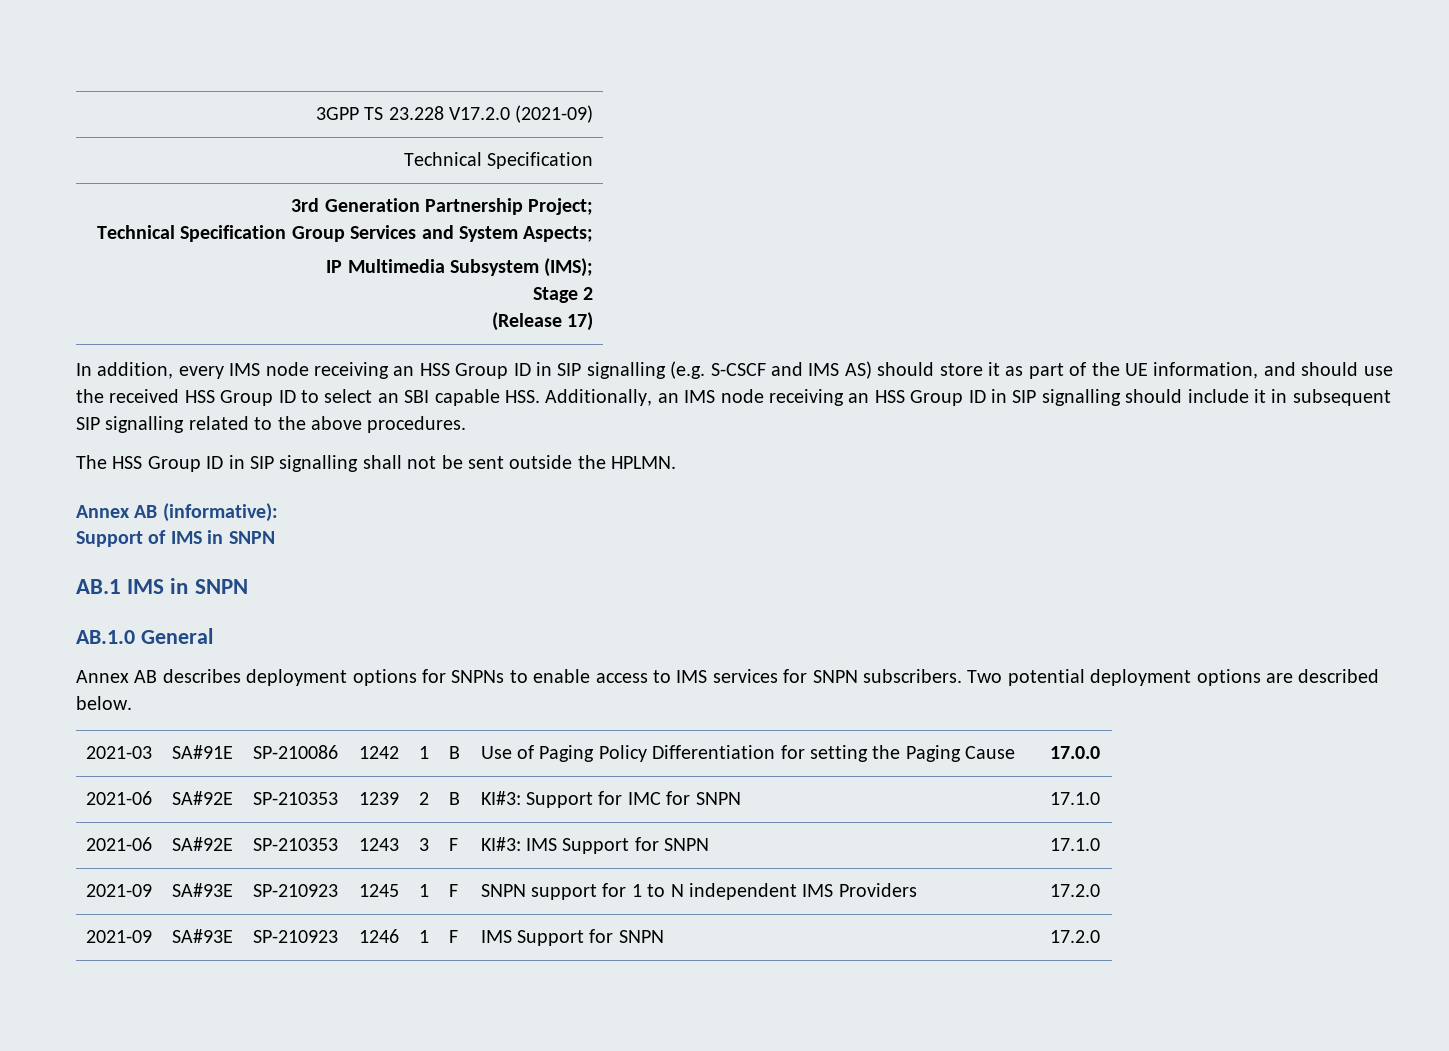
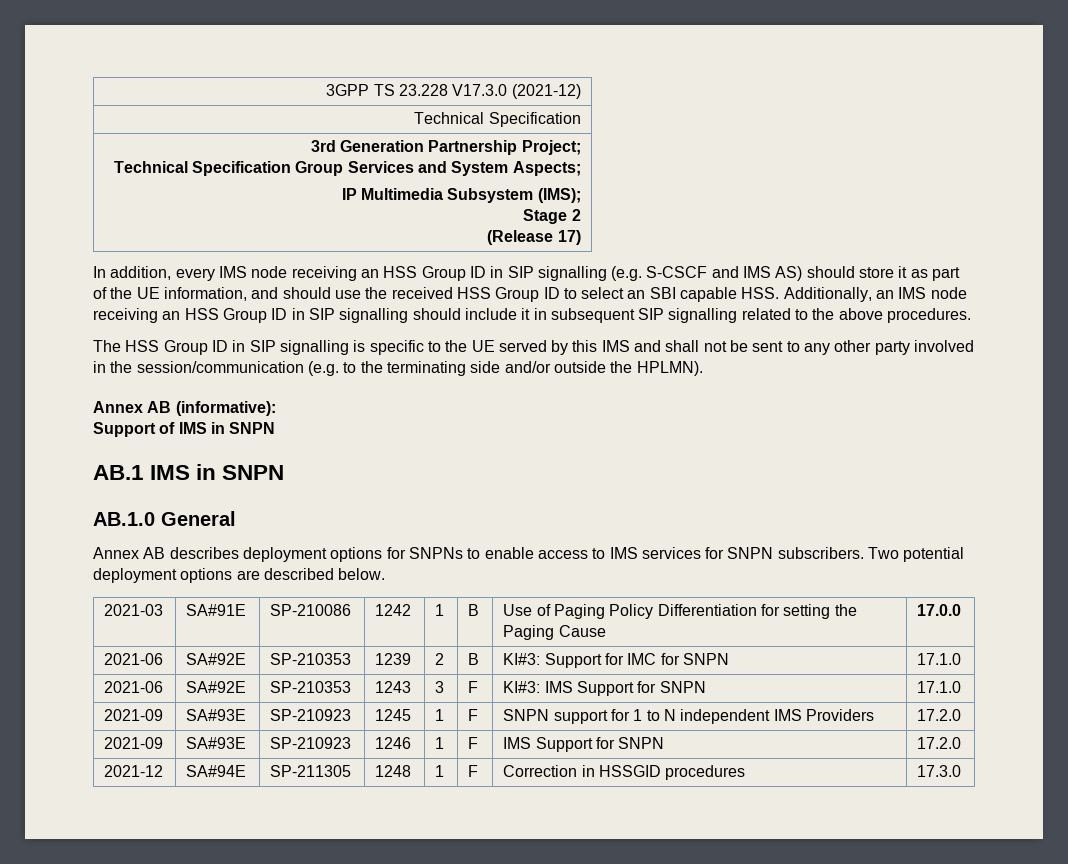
[448,105,594,123] V17.2.0 (2021-09) -> [452,84,581,99] V17.3.0 (2021-12)
[362,455,504,469] shall not be sent -> [353,340,975,355] [93,361,551,376] is specific to the UE served by this IMS and shall not be sent to any other party involved in the session/communication (e.g. to the terminating side and/or
[611,456,677,469] HPLMN. -> [636,361,703,376] HPLMN).
(1100, 936) none -> [104,765,164,777] [186,765,247,777] [270,765,352,777] [375,765,412,777] [435,765,445,777] [468,765,479,777] [503,765,746,780] [917,765,962,777] // 2021-12 | SA#94E | SP-211305 | 1248 | 1 | F | Correction in HSSGID procedures | 17.3.0

